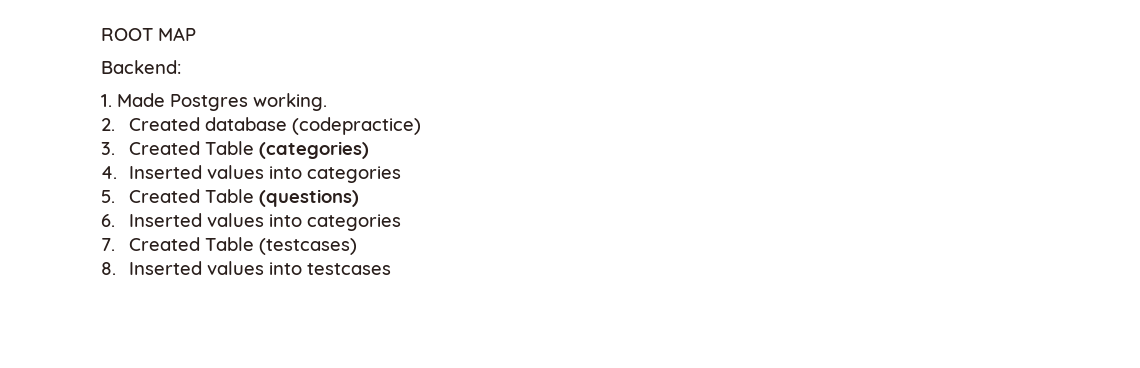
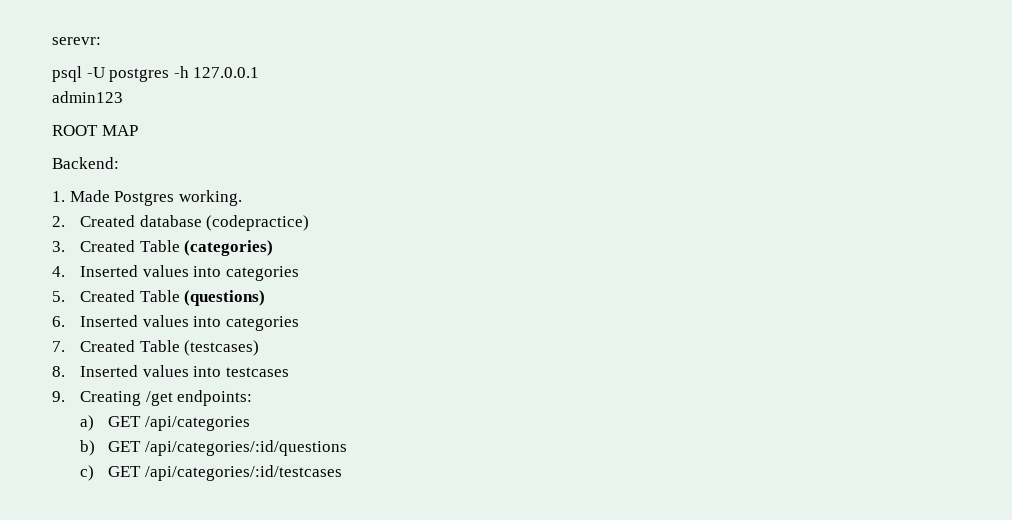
(101, 34) none -> [52,37,101,45] [52,66,260,82] [52,91,123,103] serevr: // psql -U postgres -h 127.0.0.1 // admin123 //
(391, 269) none -> [52,390,253,406] [80,415,250,431] [80,440,347,456] [80,465,342,481] // 9. Creating /get endpoints: // a) GET /api/categories // b) GET /api/categories/:id/questions // c) GET /api/categories/:id/testcases

